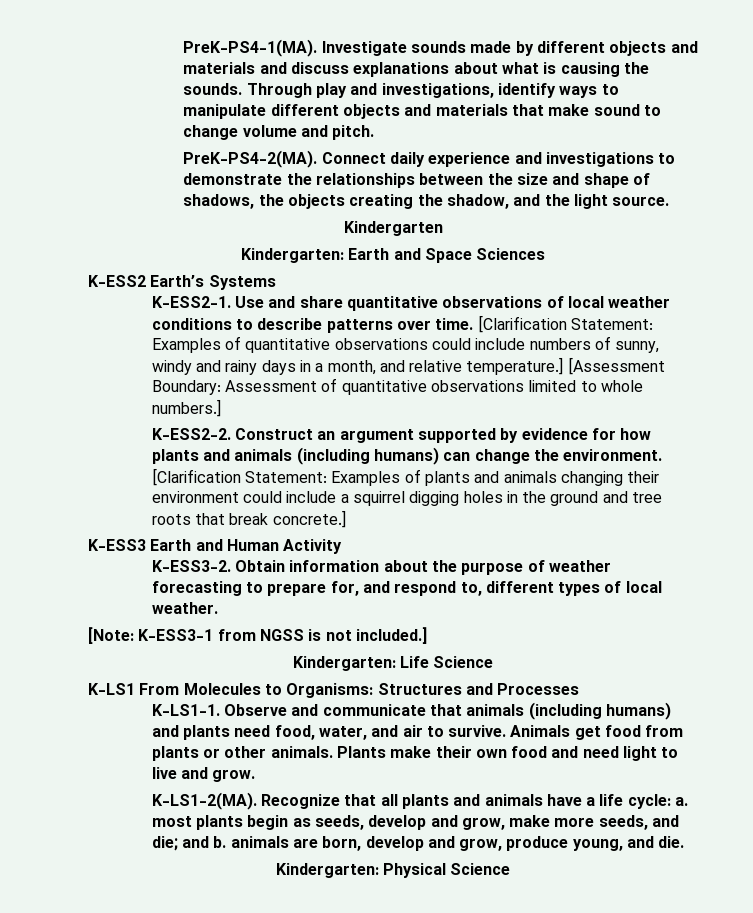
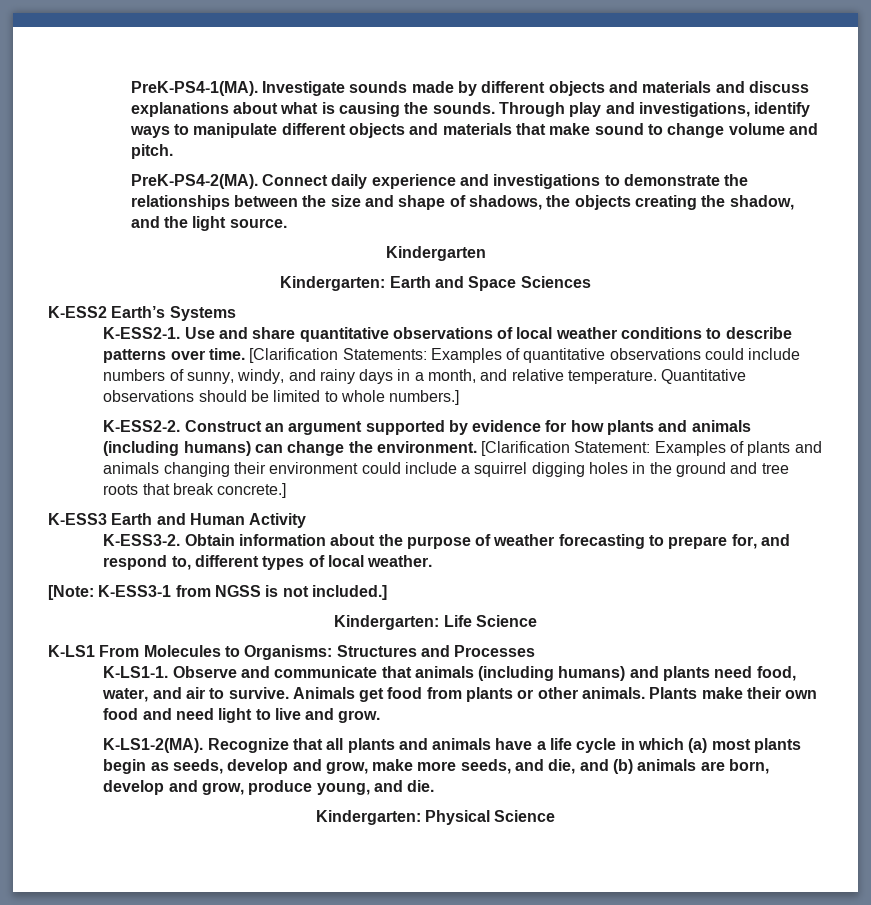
[570,318,653,330] Statement: -> [342,348,427,360] Statements:
[151,360,192,375] windy -> [237,369,285,384] windy,
[466,357,665,375] [151,378,524,395] temperature.] [Assessment Boundary: Assessment of quantitative observations -> [568,369,747,384] [103,390,269,402] temperature. Quantitative observations should be
[627,794,689,809] cycle: a. -> [576,738,708,753] cycle in which (a)
[151,836,227,851] die; and b. -> [548,759,634,774] die, and (b)

